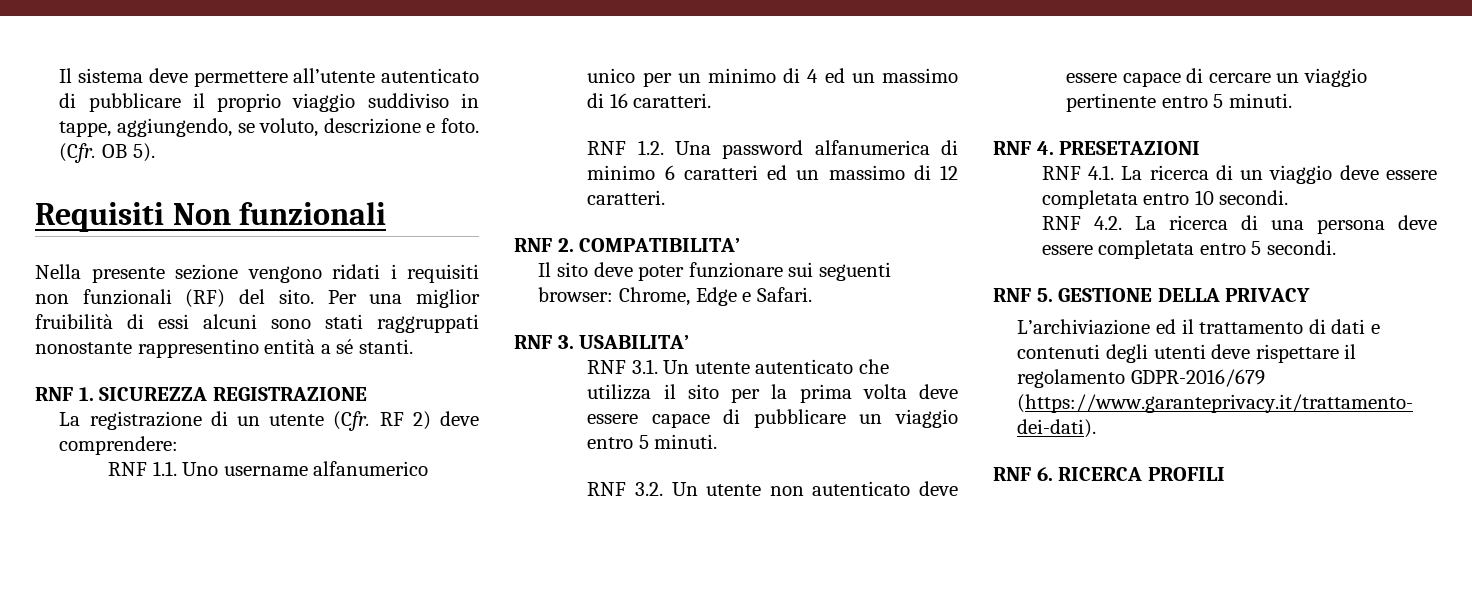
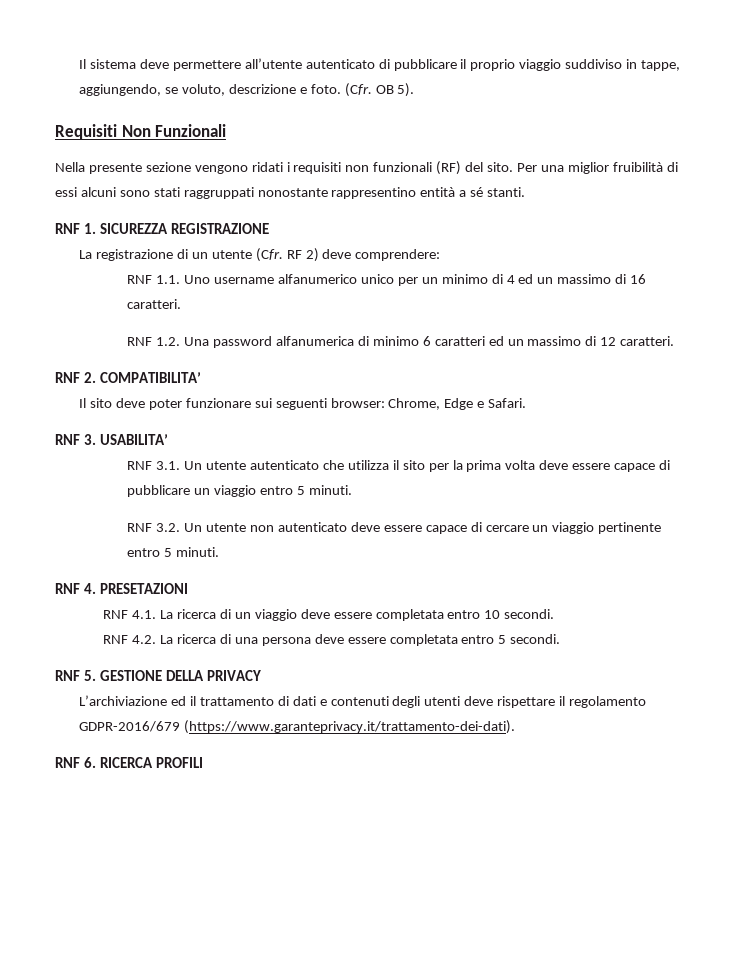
[239,202,387,225] funzionali -> [155,124,227,137] Funzionali

